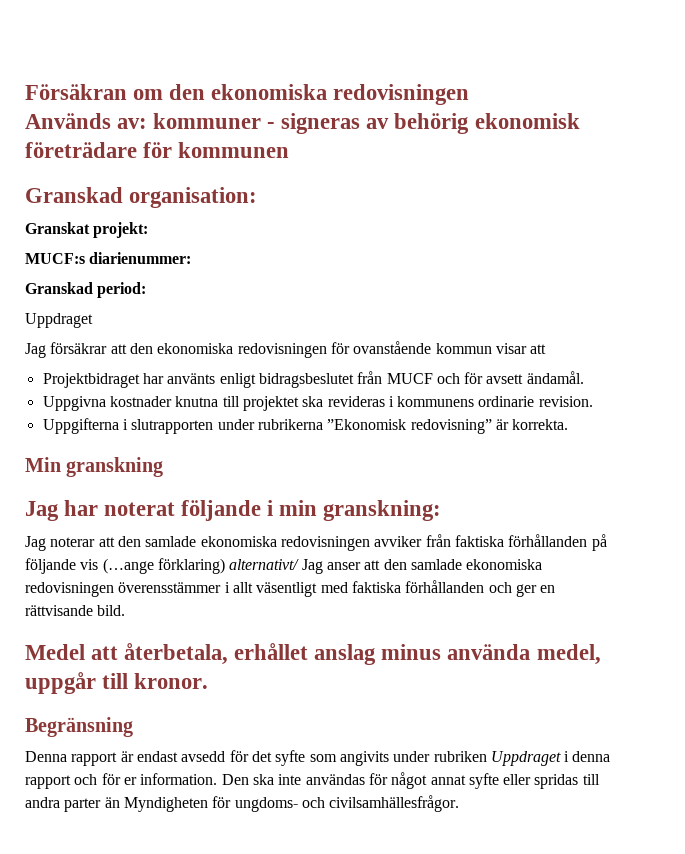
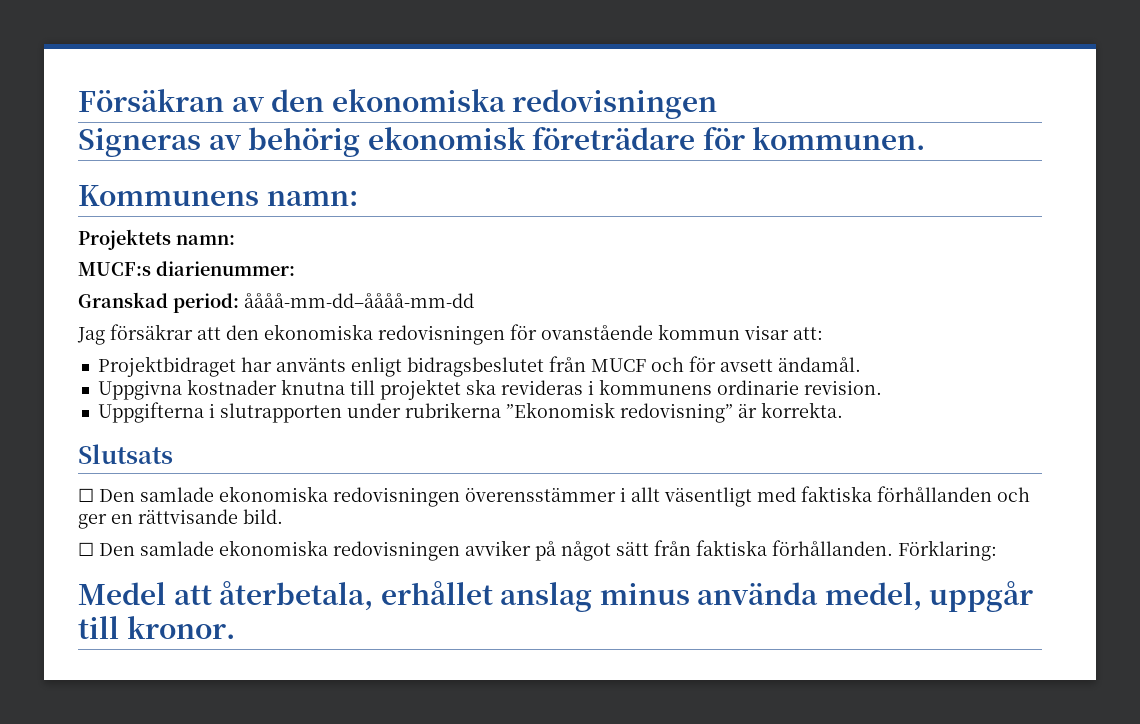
[133,89,164,100] om -> [231,97,265,112] av
[25,113,361,134] Används av: kommuner - signeras -> [78,128,201,157] Signeras
[178,142,290,158] [25,187,258,208] [25,222,149,238] kommunen // Granskad organisation: // Granskat projekt: -> [752,127,926,150] [78,185,358,206] [78,229,235,250] kommunen. // Kommunens namn: // Projektets namn:
[25,313,93,328] // Uppdraget -> [244,293,474,308] åååå-mm-dd–åååå-mm-dd
[530,344,547,354] att -> [793,327,823,340] att:
[25,457,164,477] [25,500,442,521] [25,534,607,551] [25,558,407,574] Min granskning // Jag har noterat följande i min granskning: // Jag noterar att den samlade ekonomiska redovisningen avviker från faktiska förhållanden på följande vis (…ange förklaring) alternativt/ Jag anser att den -> [78,444,173,464] [78,488,135,502] Slutsats // ☐ Den
(126, 610) none -> [78,540,997,561] // ☐ Den samlade ekonomiska redovisningen avviker på något sätt från faktiska förhållanden. Förklaring:
[25,717,133,737] [25,750,611,766] [25,772,600,789] [25,795,460,812] // Begränsning // Denna rapport är endast avsedd för det syfte som angivits under rubriken Uppdraget i denna rapport och för er information. Den ska inte användas för något annat syfte eller spridas till andra parter än Myndigheten för ungdoms- och civilsamhällesfrågor. -> (235, 627) none

